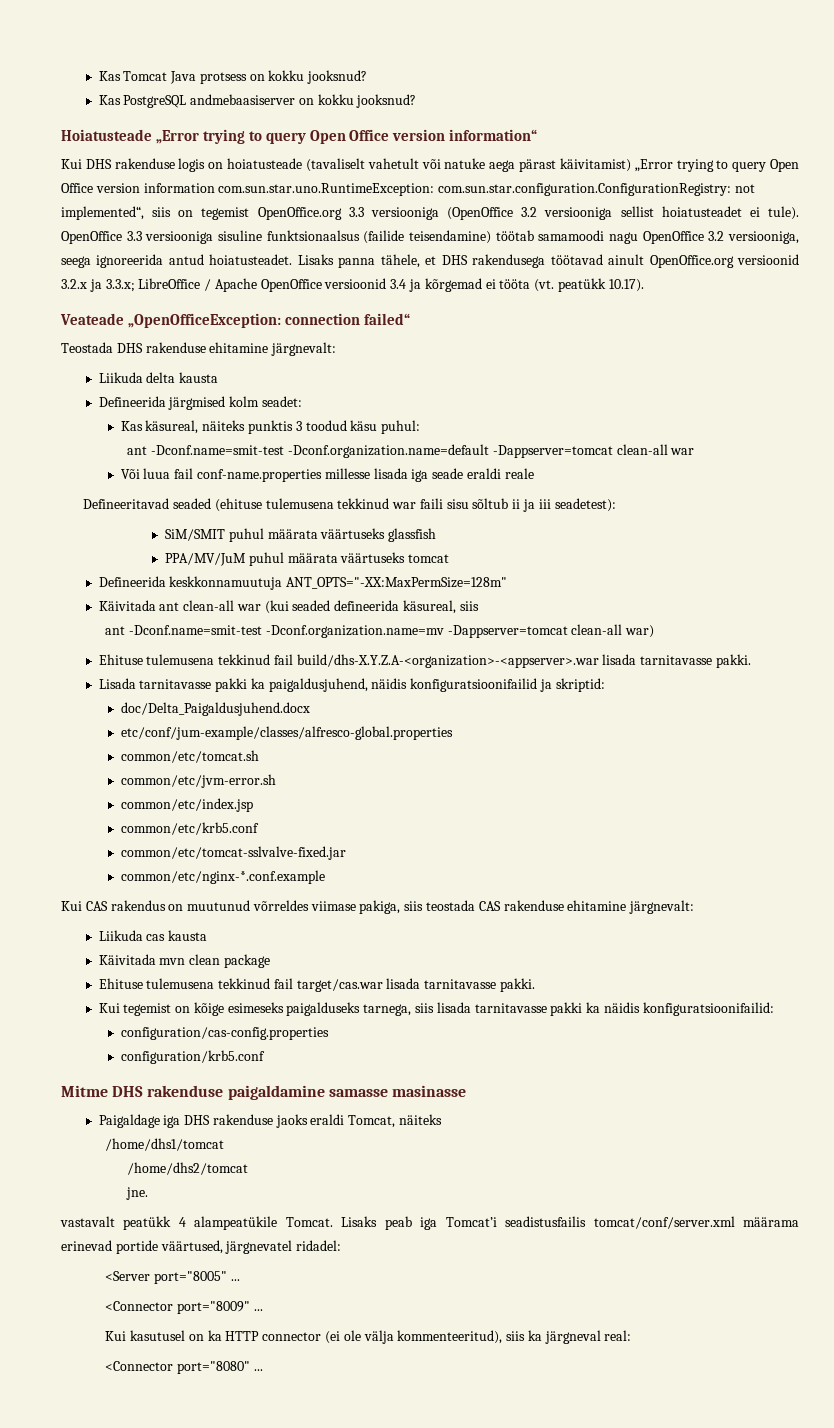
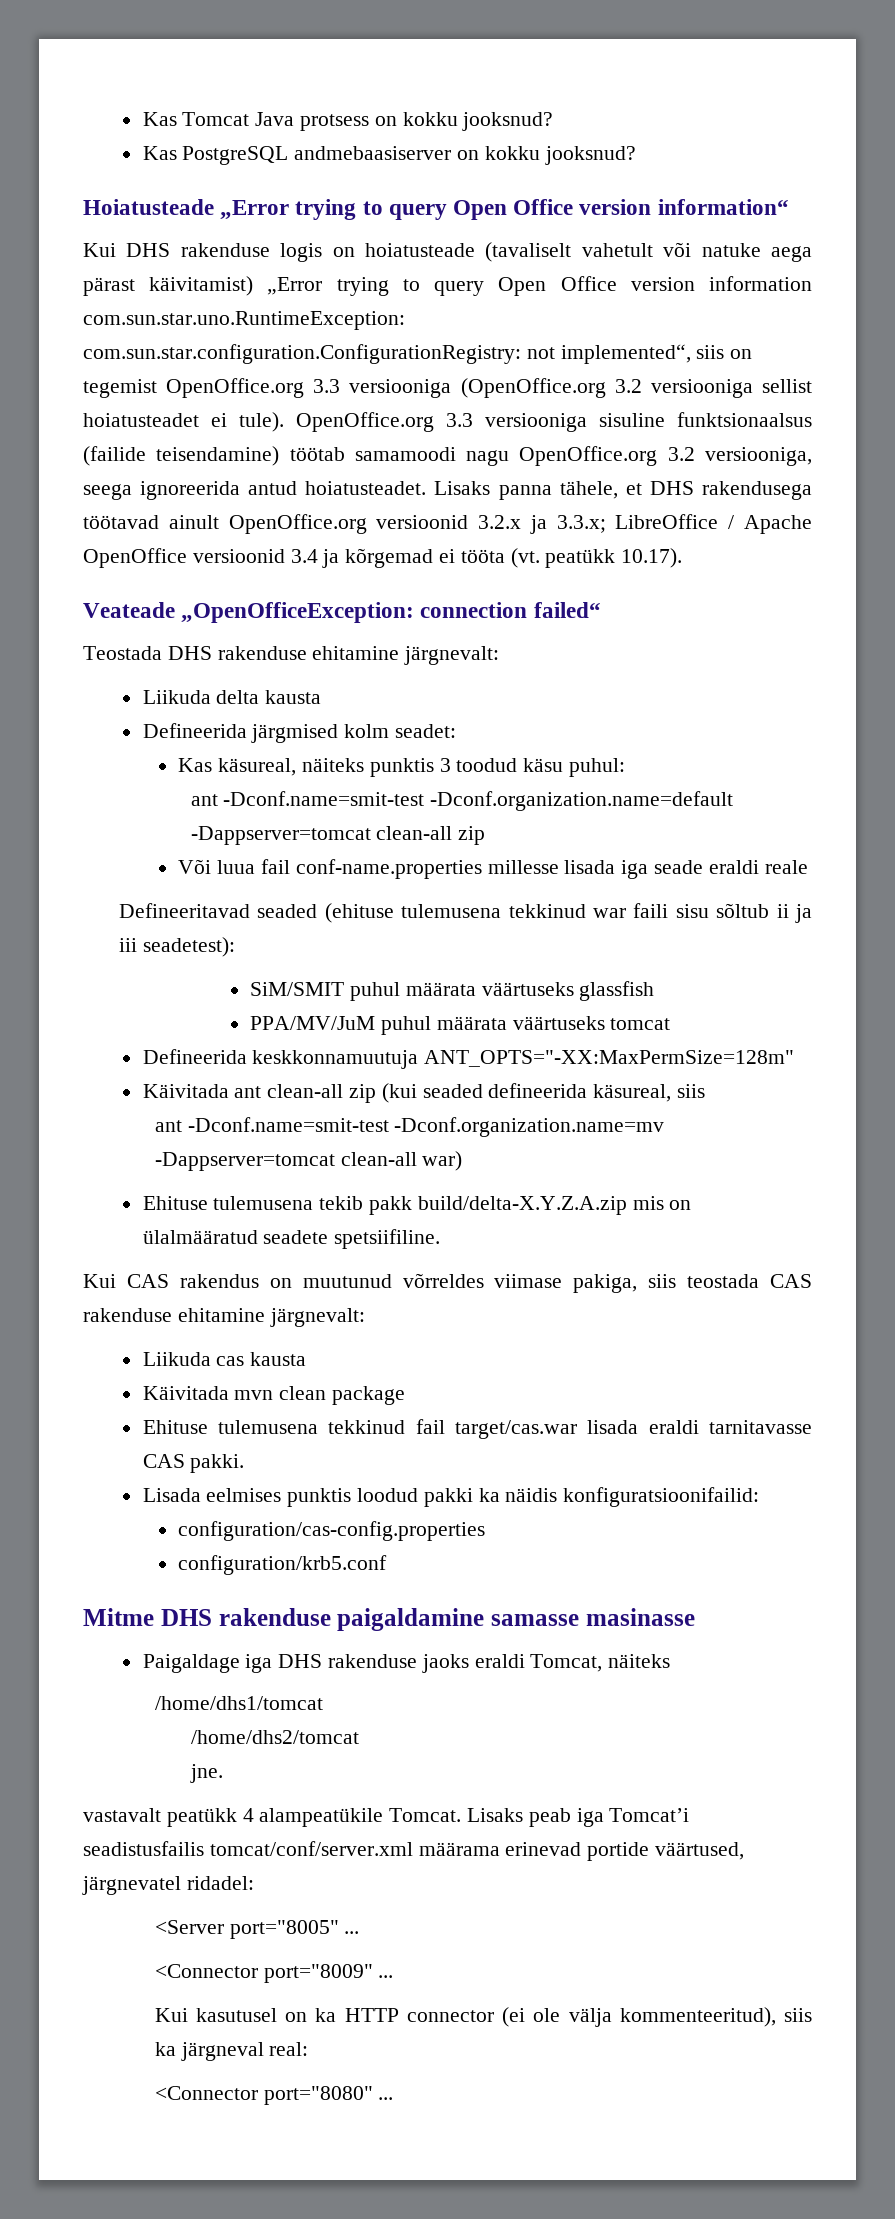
[447,207,514,220] (OpenOffice -> [460,378,606,398] (OpenOffice.org
[61,231,122,244] OpenOffice -> [296,412,434,432] OpenOffice.org
[642,231,704,244] OpenOffice -> [519,446,658,466] OpenOffice.org
[670,448,695,455] war -> [458,826,486,845] zip
[236,604,261,611] war -> [348,1084,376,1103] zip
[218,654,752,668] [98,678,605,692] [120,702,310,716] [120,726,453,740] [120,750,259,763] [120,774,276,788] [120,798,253,812] [120,822,259,835] [120,846,346,860] [120,870,325,884] tekkinud fail build/dhs-X.Y.Z.A-<organization>-<appserver>.war lisada tarnitavasse pakki. // Lisada tarnitavasse pakki ka paigaldusjuhend, näidis konfiguratsioonifailid ja skriptid: // doc/Delta_Paigaldusjuhend.docx // etc/conf/jum-example/classes/alfresco-global.properties // common/etc/tomcat.sh // common/etc/jvm-error.sh // common/etc/index.jsp // common/etc/krb5.conf // common/etc/tomcat-sslvalve-fixed.jar // common/etc/nginx-*.conf.example -> [319,1196,692,1215] [142,1229,441,1249] tekib pakk build/delta-X.Y.Z.A.zip mis on ülalmääratud seadete spetsiifiline.
[424,978,536,992] [98,1002,547,1016] tarnitavasse pakki. // Kui tegemist on kõige esimeseks paigalduseks tarnega, siis lisada tarnitavasse -> [648,1420,812,1434] [142,1454,245,1473] [142,1488,418,1507] eraldi tarnitavasse CAS pakki. // Lisada eelmises punktis loodud

